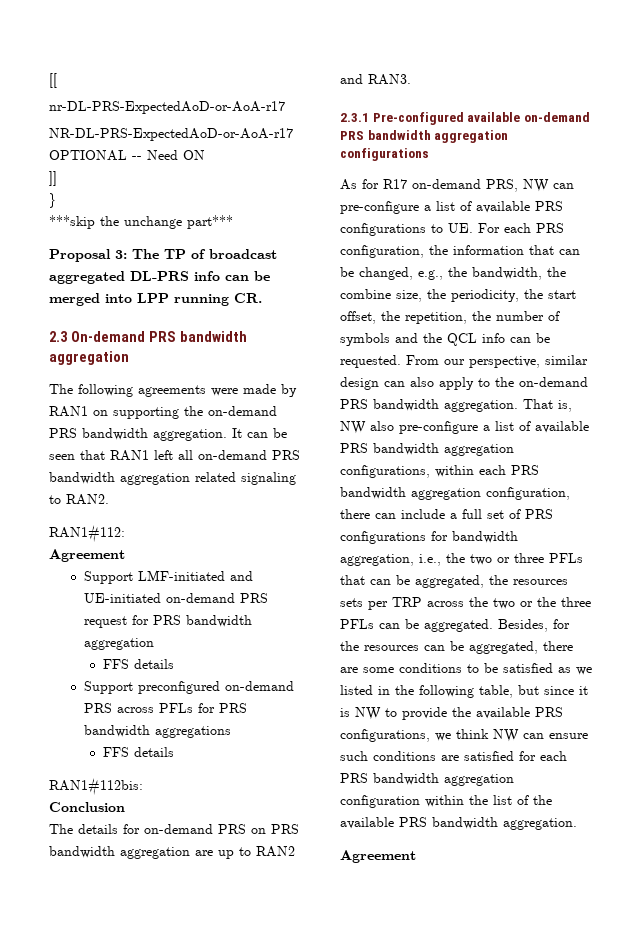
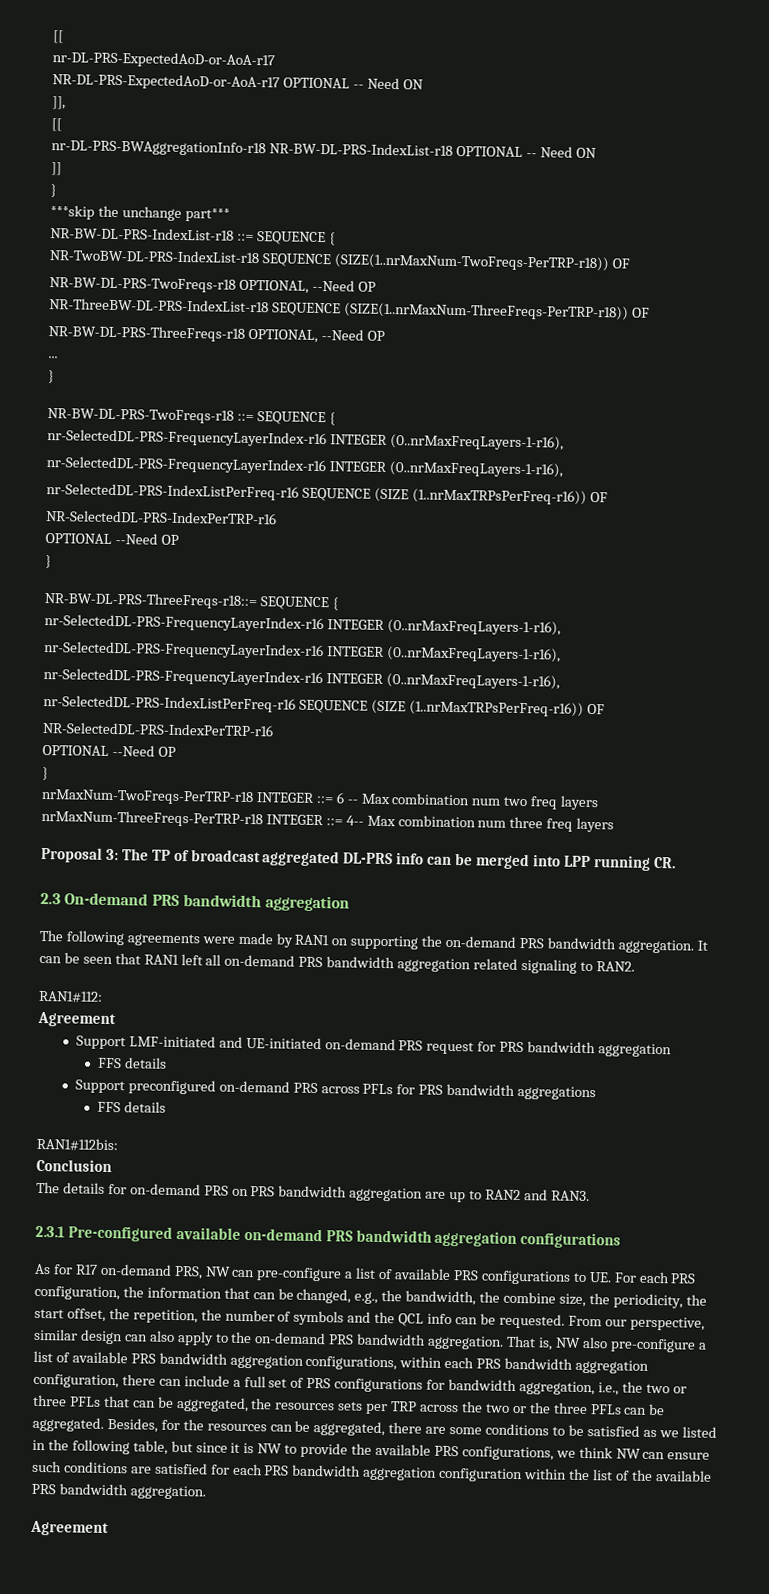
(205, 155) none -> [52,96,66,110] [51,118,62,132] [51,140,597,159] // ]], // [[ // nr-DL-PRS-BWAggregationInfo-r18 NR-BW-DL-PRS-IndexList-r18 OPTIONAL -- Need ON
(233, 222) none -> [50,227,336,246] [49,249,630,272] [49,277,376,294] [49,298,650,321] [48,325,385,343] [48,356,58,359] [48,370,55,384] [47,408,336,426] [47,429,564,451] [46,456,563,478] [46,483,608,505] [46,510,277,525] [45,533,179,545] [45,555,52,569] [44,592,339,611] [44,613,561,636] [44,640,561,663] [43,667,560,690] [43,694,605,717] [42,721,274,737] [42,744,176,757] [42,766,49,781] [41,788,600,811] [41,809,615,833] // NR-BW-DL-PRS-IndexList-r18 ::= SEQUENCE { // NR-TwoBW-DL-PRS-IndexList-r18 SEQUENCE (SIZE(1..nrMaxNum-TwoFreqs-PerTRP-r18)) OF // NR-BW-DL-PRS-TwoFreqs-r18 OPTIONAL, --Need OP // NR-ThreeBW-DL-PRS-IndexList-r18 SEQUENCE (SIZE(1..nrMaxNum-ThreeFreqs-PerTRP-r18)) OF // NR-BW-DL-PRS-ThreeFreqs-r18 OPTIONAL, --Need OP // ... // } // NR-BW-DL-PRS-TwoFreqs-r18 ::= SEQUENCE { // nr-SelectedDL-PRS-FrequencyLayerIndex-r16 INTEGER (0..nrMaxFreqLayers-1-r16), // nr-SelectedDL-PRS-FrequencyLayerIndex-r16 INTEGER (0..nrMaxFreqLayers-1-r16), // nr-SelectedDL-PRS-IndexListPerFreq-r16 SEQUENCE (SIZE (1..nrMaxTRPsPerFreq-r16)) OF // NR-SelectedDL-PRS-IndexPerTRP-r16 // OPTIONAL --Need OP // } // NR-BW-DL-PRS-ThreeFreqs-r18::= SEQUENCE { // nr-SelectedDL-PRS-FrequencyLayerIndex-r16 INTEGER (0..nrMaxFreqLayers-1-r16), // nr-SelectedDL-PRS-FrequencyLayerIndex-r16 INTEGER (0..nrMaxFreqLayers-1-r16), // nr-SelectedDL-PRS-FrequencyLayerIndex-r16 INTEGER (0..nrMaxFreqLayers-1-r16), // nr-SelectedDL-PRS-IndexListPerFreq-r16 SEQUENCE (SIZE (1..nrMaxTRPsPerFreq-r16)) OF // NR-SelectedDL-PRS-IndexPerTRP-r16 // OPTIONAL --Need OP // } // nrMaxNum-TwoFreqs-PerTRP-r18 INTEGER ::= 6 -- Max combination num two freq layers nrMaxNum-ThreeFreqs-PerTRP-r18 INTEGER ::= 4-- Max combination num three freq layers

